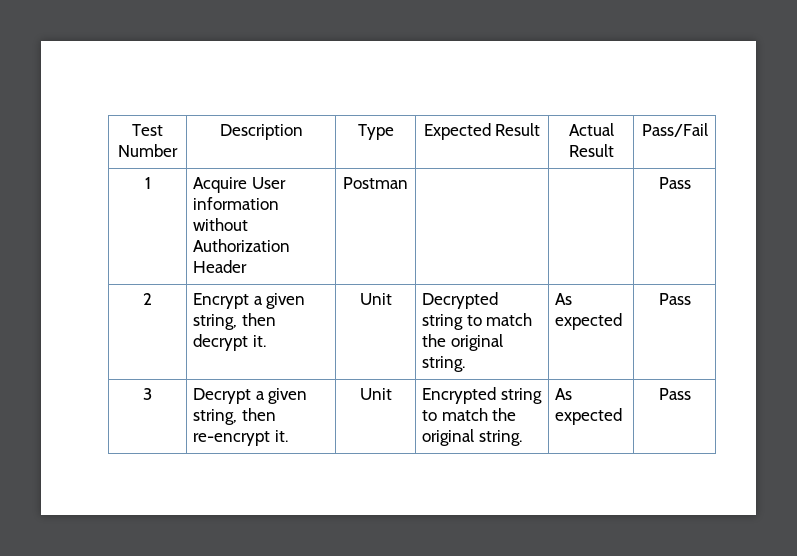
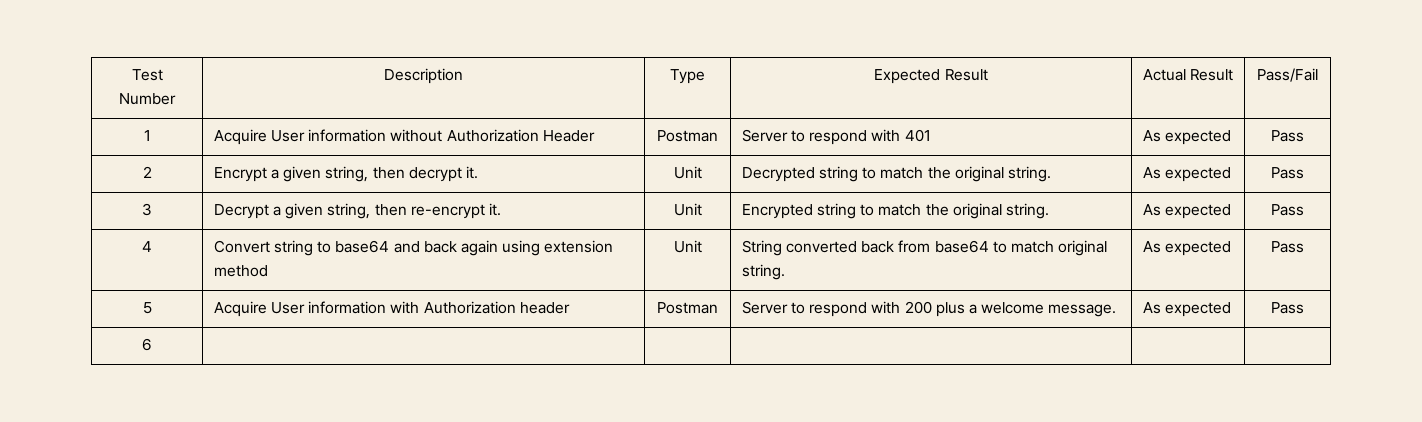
(408, 183) | -> [741,129,931,145] [1142,130,1231,145] Server to respond with 401 | As expected
(691, 394) none -> [142,241,152,252] [213,240,614,256] [213,265,268,277] [673,240,702,253] [741,240,1108,256] [741,264,785,280] [1142,241,1231,256] [1271,241,1304,253] [142,302,152,314] [213,301,570,317] [657,302,718,314] [741,301,1117,317] [1142,302,1231,317] [1271,302,1304,314] [142,338,152,351] // 4 | Convert string to base64 and back again using extension method | Unit | String converted back from base64 to match original string. | As expected | Pass // 5 | Acquire User information with Authorization header | Postman | Server to respond with 200 plus a welcome message. | As expected | Pass // 6 | | | | |

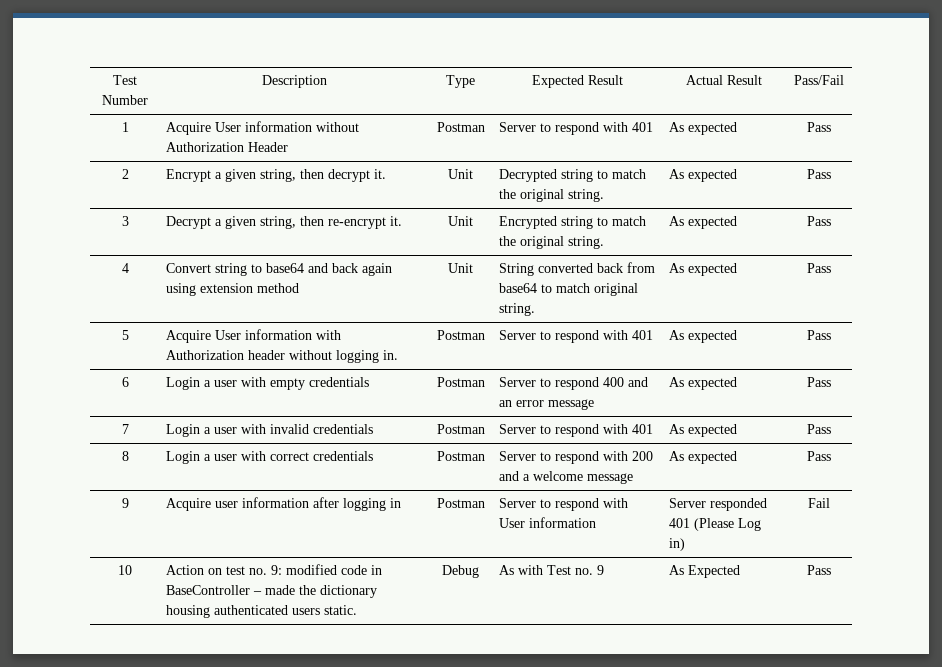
(570, 308) none -> [289,350,399,363] [436,330,485,340] [499,330,654,343] [669,330,738,343] [806,330,831,340] [121,377,129,387] [166,377,370,390] [436,377,485,387] [499,377,649,390] [499,399,595,410] [669,377,738,390] [806,377,831,387] [121,424,129,434] [166,424,374,437] [436,424,485,434] [499,424,654,437] [669,424,738,437] [806,424,831,434] [121,451,129,461] [166,451,374,464] without logging in. | Postman | Server to respond with 401 | As expected | Pass // 6 | Login a user with empty credentials | Postman | Server to respond 400 and an error message | As expected | Pass // 7 | Login a user with invalid credentials | Postman | Server to respond with 401 | As expected | Pass // 8 | Login a user with correct credentials
[935,302,965,317] plus -> [499,471,520,481] and
[1048,304,1117,317] [1142,302,1231,317] [1271,302,1304,314] [142,338,152,351] message. | As expected | Pass // 6 | | | | | -> [587,473,634,484] [669,451,738,464] [806,451,831,461] [121,498,129,508] [166,497,402,511] [436,498,485,508] [499,498,629,511] [499,517,597,528] [669,498,768,511] [669,518,762,531] [669,538,686,551] [807,498,830,508] [118,565,132,575] [166,564,383,575] [166,585,378,598] [166,605,358,618] [442,565,479,578] [499,565,605,575] [669,565,741,578] [806,565,831,575] message | As expected | Pass // 9 | Acquire user information after logging in | Postman | Server to respond with User information | Server responded 401 (Please Log in) | Fail // 10 | Action on test no. 9: modified code in BaseController – made the dictionary housing authenticated users static. | Debug | As with Test no. 9 | As Expected | Pass

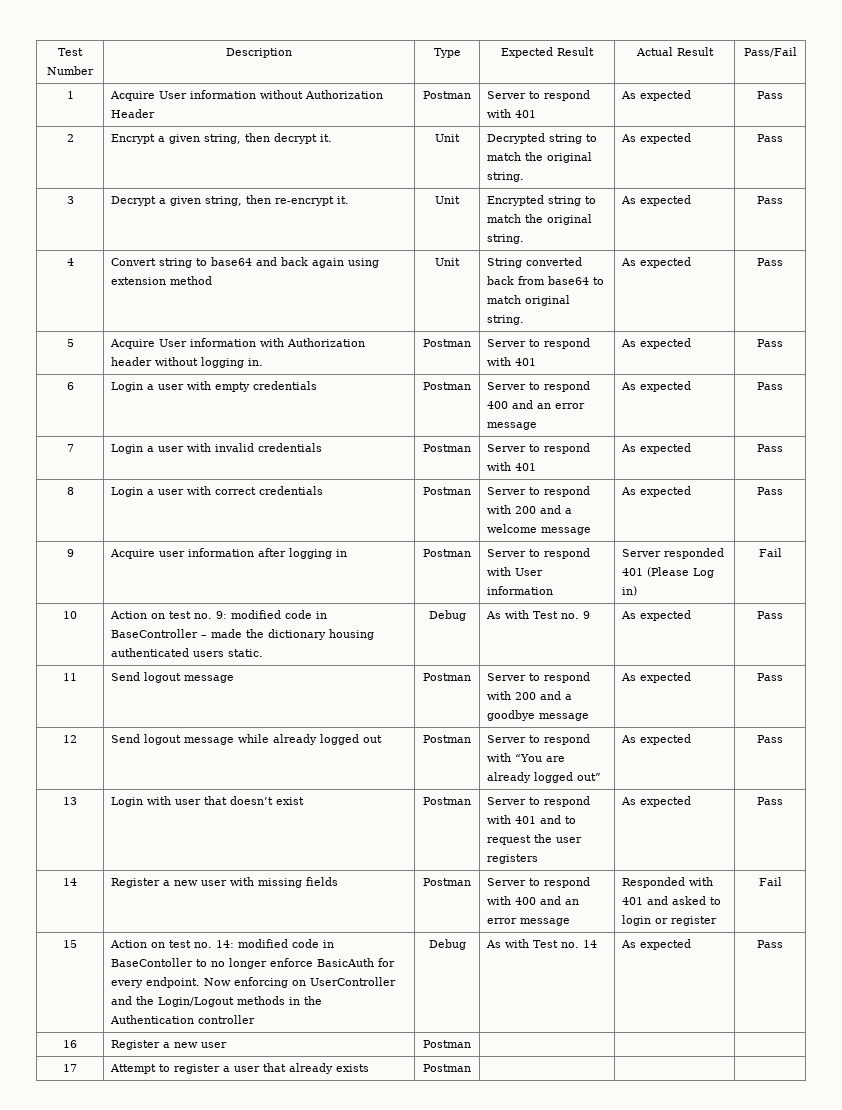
[688,565,741,578] [806,565,831,575] Expected | Pass -> [640,610,692,621] [757,611,783,619] [63,673,77,681] [111,672,235,683] [423,673,471,681] [487,672,591,683] [487,691,573,700] [487,710,590,721] [621,672,692,683] [757,673,783,681] [63,735,77,743] [111,734,383,745] [423,735,471,743] [487,734,591,745] [487,753,566,762] [487,772,602,783] [621,734,692,745] [757,735,783,743] [63,797,77,805] [111,796,305,807] [423,797,471,805] [487,796,591,807] [487,815,577,824] [487,834,583,845] [487,854,539,864] [621,796,692,807] [757,797,783,805] [63,878,77,886] [111,877,339,888] [423,878,471,886] [487,877,591,888] [487,896,580,905] [487,918,571,926] [622,877,714,888] [622,896,722,905] [622,915,718,926] [758,877,782,886] [63,940,77,948] [110,939,335,948] [111,958,396,969] [111,977,397,988] [111,996,323,1007] [110,1015,256,1024] [428,939,466,950] [486,939,598,948] [621,939,692,950] [757,940,783,948] [63,1040,77,1048] [111,1040,228,1050] [423,1040,471,1048] [63,1064,77,1072] [110,1063,370,1074] [423,1064,471,1072] expected | Pass // 11 | Send logout message | Postman | Server to respond with 200 and a goodbye message | As expected | Pass // 12 | Send logout message while already logged out | Postman | Server to respond with “You are already logged out” | As expected | Pass // 13 | Login with user that doesn’t exist | Postman | Server to respond with 401 and to request the user registers | As expected | Pass // 14 | Register a new user with missing fields | Postman | Server to respond with 400 and an error message | Responded with 401 and asked to login or register | Fail // 15 | Action on test no. 14: modified code in BaseContoller to no longer enforce BasicAuth for every endpoint. Now enforcing on UserController and the Login/Logout methods in the Authentication controller | Debug | As with Test no. 14 | As expected | Pass // 16 | Register a new user | Postman | | | // 17 | Attempt to register a user that already exists | Postman | | |

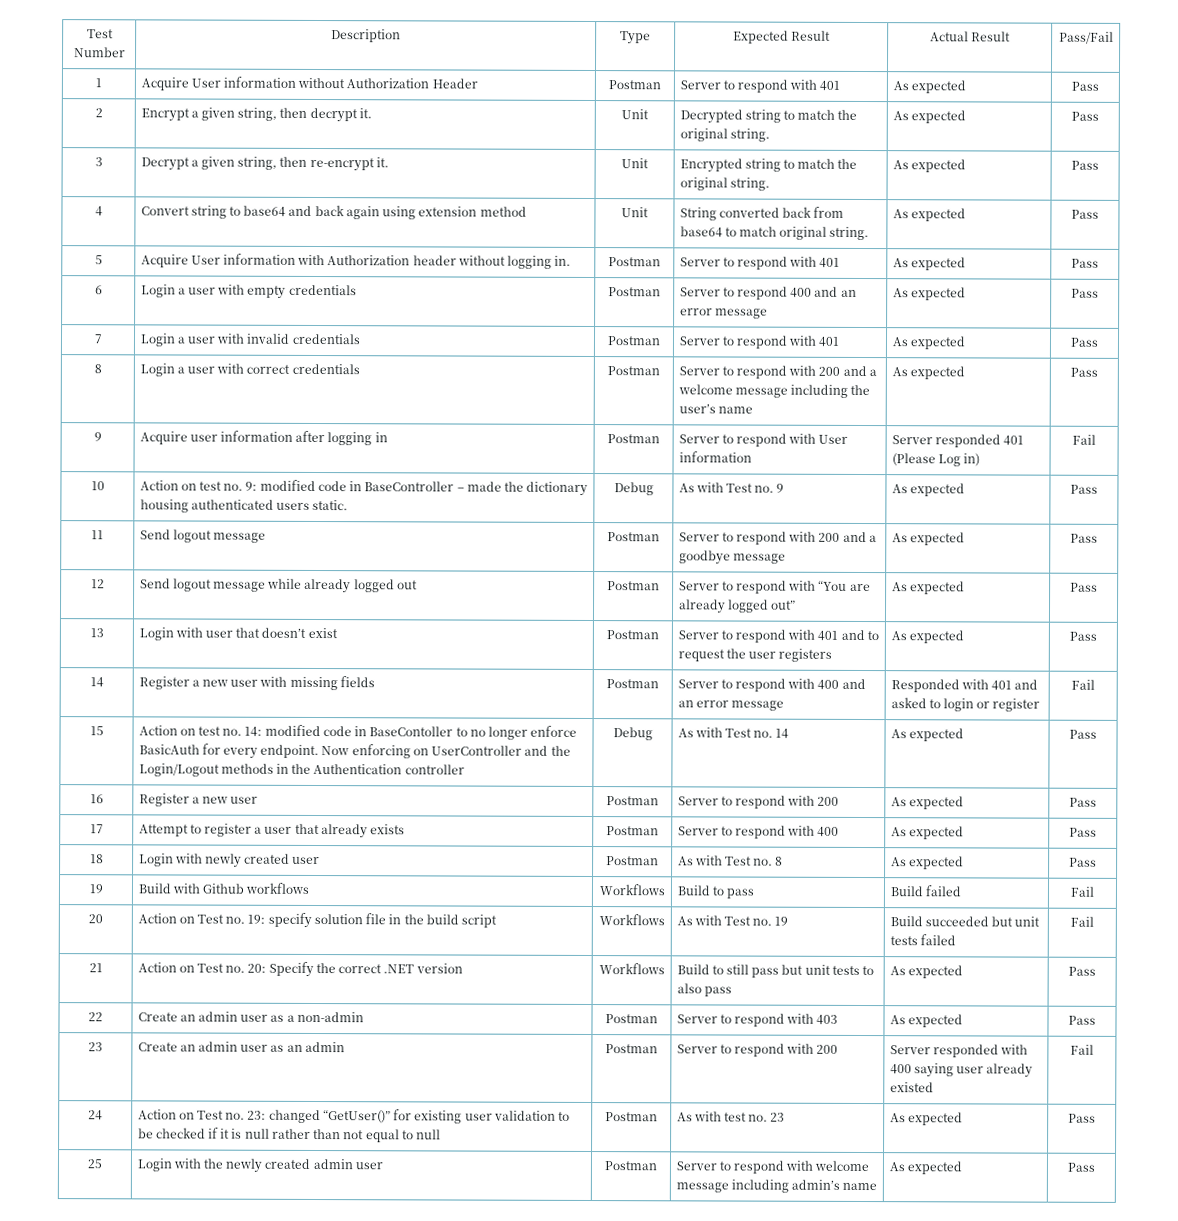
(592, 531) none -> [789,384,871,398] [678,403,753,414] including the user’s name
(471, 1044) | | -> [677,795,840,809] [890,796,964,810] [1069,797,1097,807] Server to respond with 200 | As expected | Pass
(471, 1068) | | -> [677,825,840,839] [890,826,964,840] [1069,827,1097,837] [89,854,104,864] [138,853,321,868] [606,856,659,866] [677,855,784,866] [890,856,964,870] [1069,857,1097,867] [88,884,103,894] [137,882,310,894] [598,884,665,896] [676,885,754,899] [889,885,961,897] [1070,886,1094,897] [88,914,103,924] [137,912,498,928] [598,914,665,926] [676,915,789,926] [889,916,1041,927] [889,934,956,946] [1070,916,1094,927] [88,963,103,973] [137,961,463,977] [598,963,665,975] [676,964,875,978] [676,983,732,997] [889,965,963,979] [1068,966,1096,976] [88,1012,103,1022] [137,1011,364,1023] [605,1014,658,1024] [676,1013,839,1027] [889,1014,963,1028] [1068,1015,1096,1025] [88,1042,103,1052] [137,1041,345,1053] [605,1044,658,1054] [676,1043,839,1057] [889,1044,1028,1058] [889,1063,1034,1078] [889,1082,934,1093] [1070,1044,1094,1055] [88,1110,103,1121] [137,1109,571,1124] [137,1127,442,1143] [605,1112,658,1122] [676,1111,786,1122] [889,1112,963,1126] [1068,1113,1096,1123] [87,1159,102,1169] [136,1158,383,1173] [604,1161,657,1171] [675,1160,870,1174] [675,1179,878,1193] [888,1161,962,1175] [1067,1162,1095,1172] Server to respond with 400 | As expected | Pass // 18 | Login with newly created user | Postman | As with Test no. 8 | As expected | Pass // 19 | Build with Github workflows | Workflows | Build to pass | Build failed | Fail // 20 | Action on Test no. 19: specify solution file in the build script | Workflows | As with Test no. 19 | Build succeeded but unit tests failed | Fail // 21 | Action on Test no. 20: Specify the correct .NET version | Workflows | Build to still pass but unit tests to also pass | As expected | Pass // 22 | Create an admin user as a non-admin | Postman | Server to respond with 403 | As expected | Pass // 23 | Create an admin user as an admin | Postman | Server to respond with 200 | Server responded with 400 saying user already existed | Fail // 24 | Action on Test no. 23: changed “GetUser()” for existing user validation to be checked if it is null rather than not equal to null | Postman | As with test no. 23 | As expected | Pass // 25 | Login with the newly created admin user | Postman | Server to respond with welcome message including admin’s name | As expected | Pass

